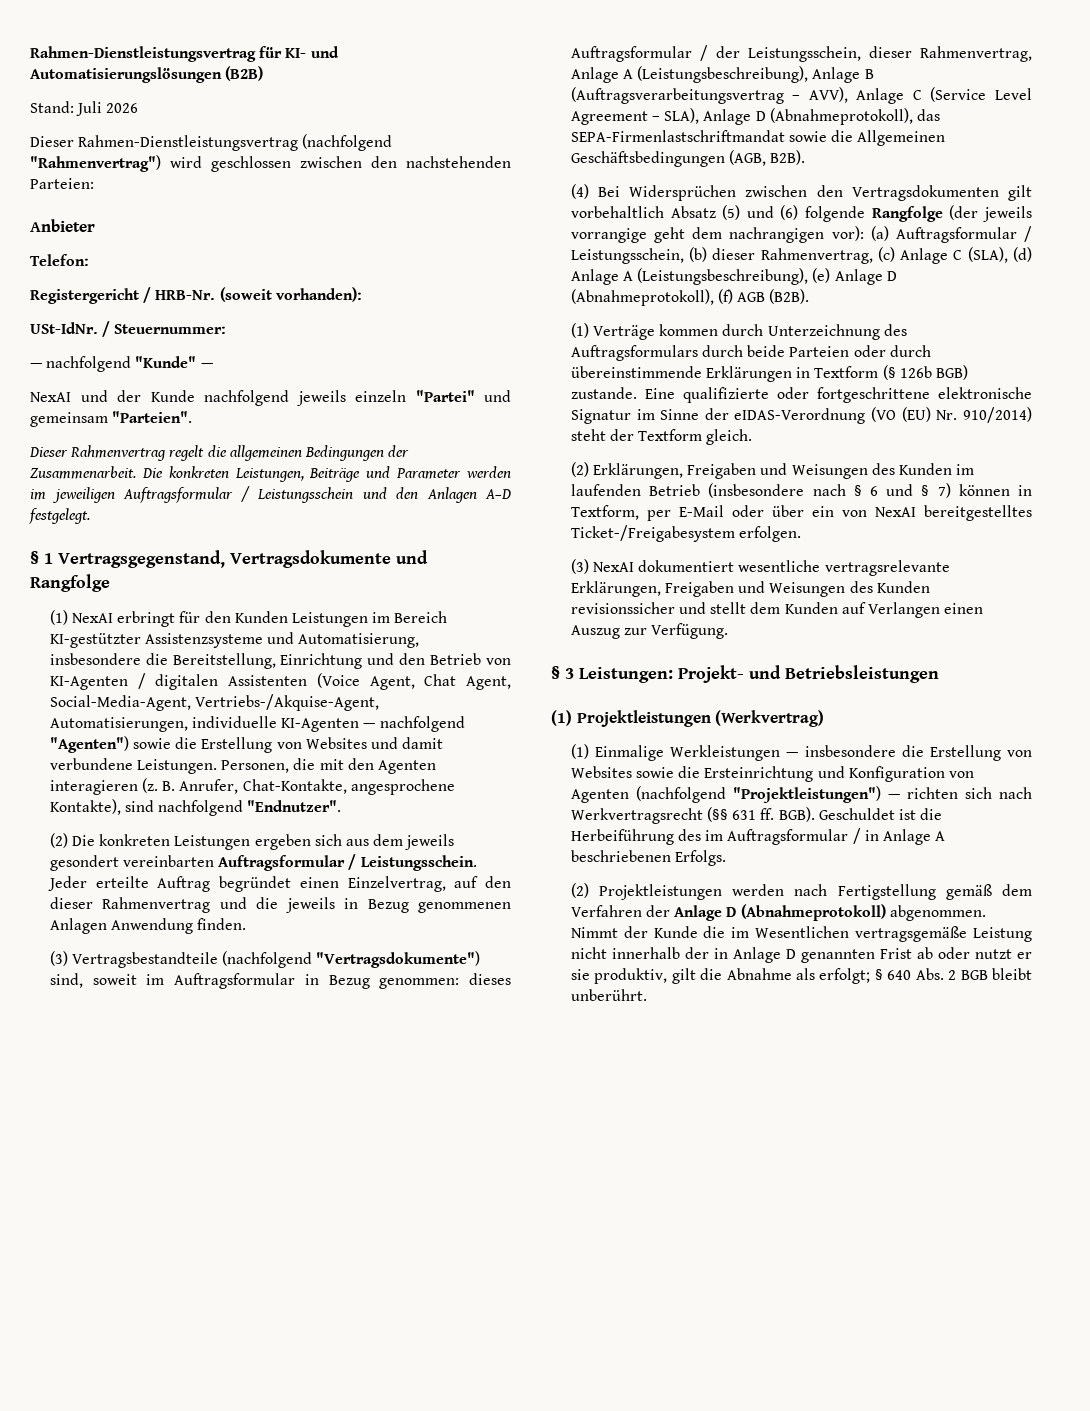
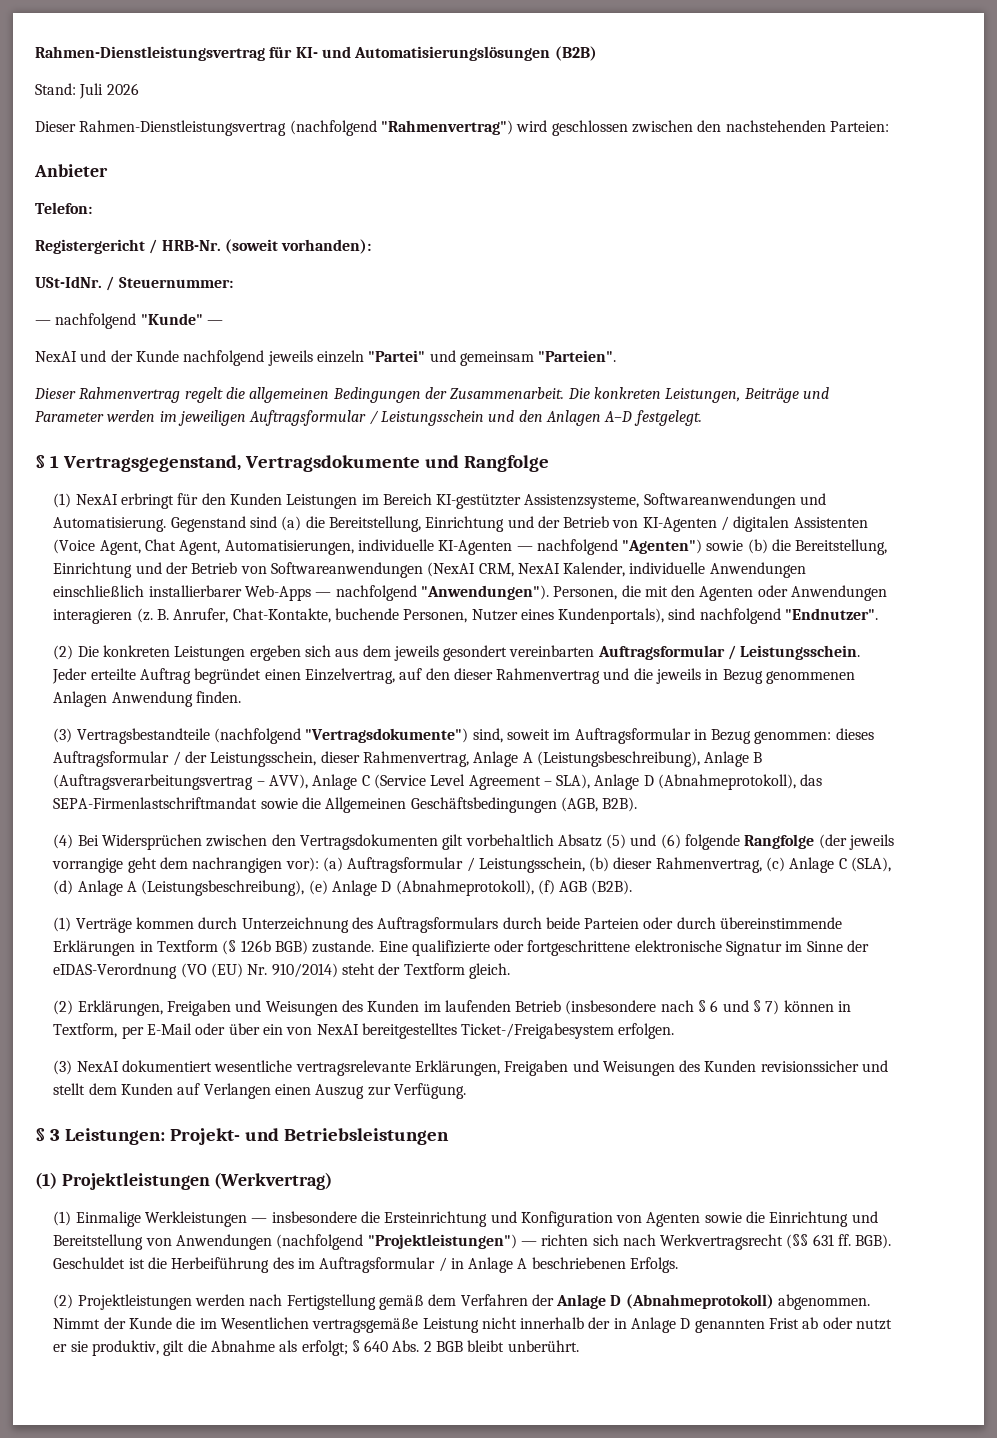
[145,632,420,648] [49,653,426,669] Assistenzsysteme und Automatisierung, insbesondere die Bereitstellung, Einrichtung und den -> [524,493,827,509] [53,516,560,532] Assistenzsysteme, Softwareanwendungen und Automatisierung. Gegenstand sind (a) die Bereitstellung, Einrichtung und der
[49,694,380,711] Social-Media-Agent, Vertriebs-/Akquise-Agent, -> (221, 547) none
[175,737,444,753] [49,758,218,774] die Erstellung von Websites und damit verbundene Leistungen. -> [747,539,888,555] [53,562,806,578] [53,585,549,601] (b) die Bereitstellung, Einrichtung und der Betrieb von Softwareanwendungen (NexAI CRM, NexAI Kalender, individuelle Anwendungen einschließlich installierbarer Web-Apps — nachfolgend "Anwendungen").
(436, 767) none -> [757,585,888,601] oder Anwendungen
[350,779,455,795] [49,799,121,815] angesprochene Kontakte), -> [334,608,665,624] buchende Personen, Nutzer eines Kundenportals),
[929,745,1032,761] [570,766,701,778] Erstellung von Websites sowie die -> (380, 1217) none
(629, 796) none -> [704,1211,878,1227] [53,1234,272,1250] sowie die Einrichtung und Bereitstellung von Anwendungen

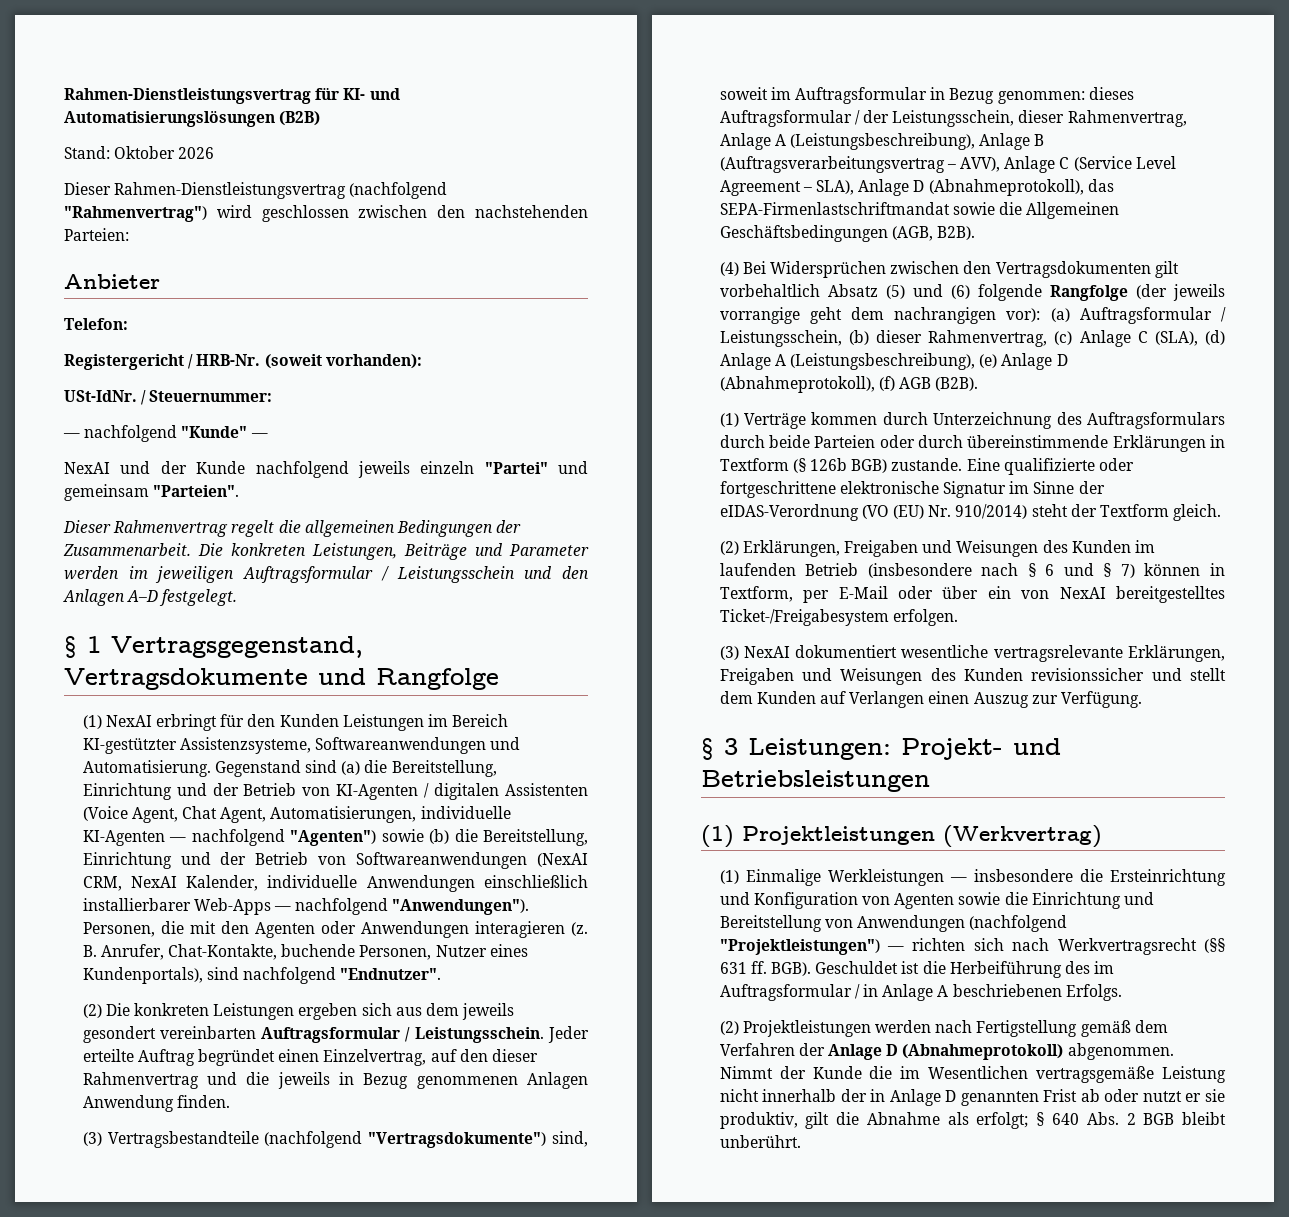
[79,83,104,99] Juli -> [114,146,176,159] Oktober

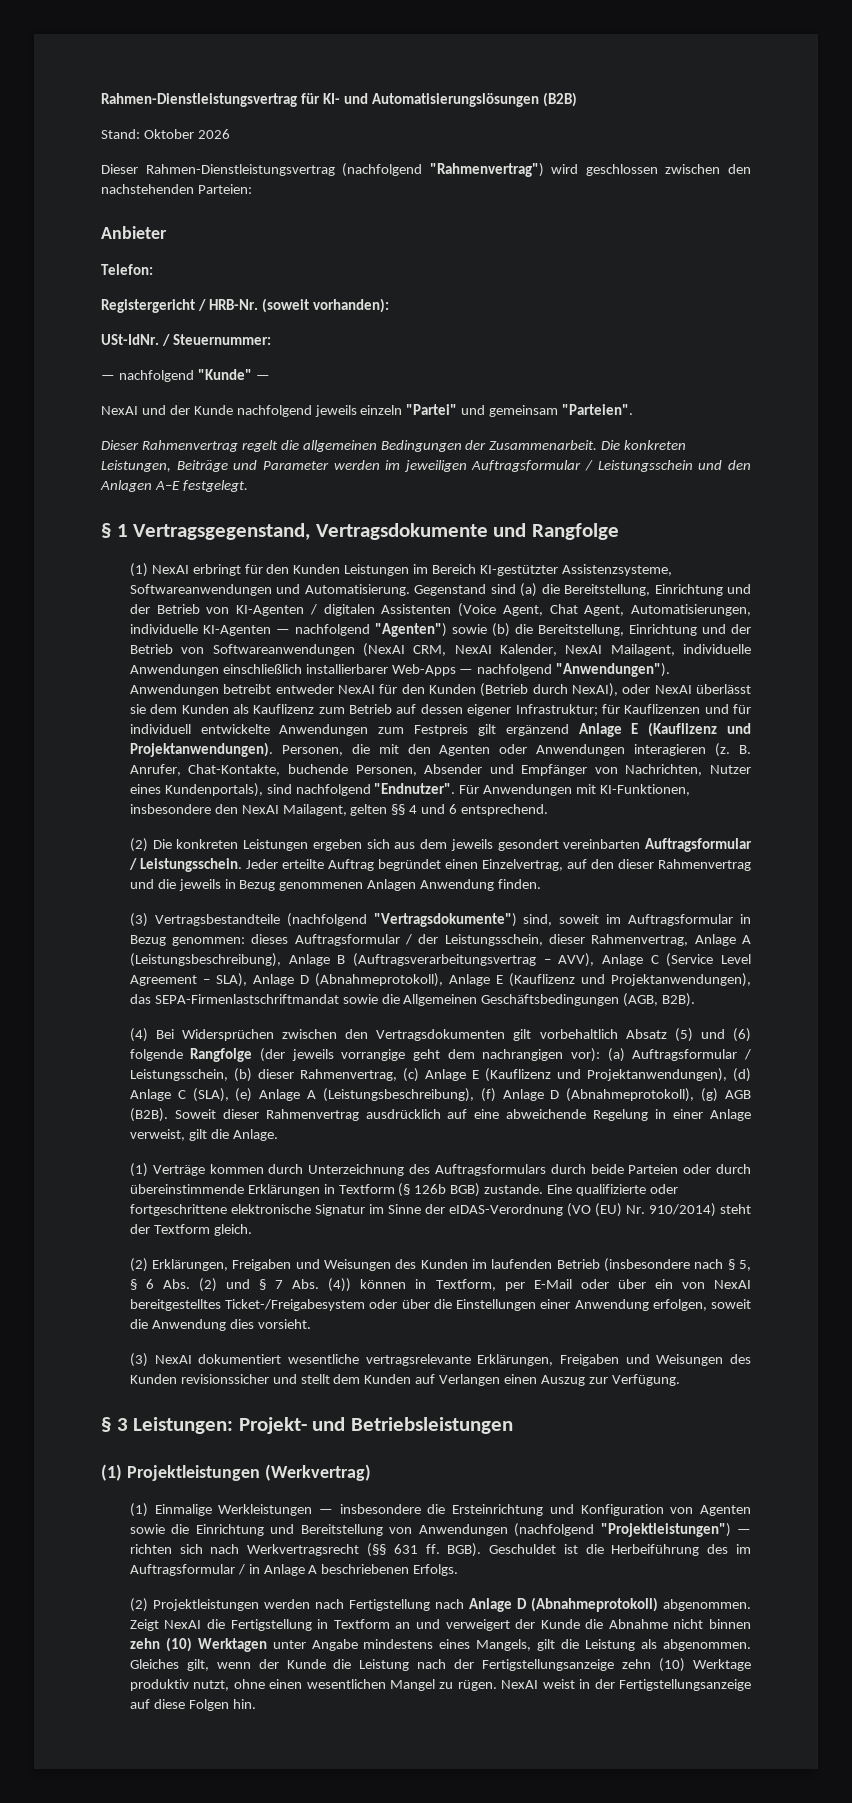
[127,590,159,602] A–D -> [154,481,180,490] A–E
(259, 883) none -> [565,644,675,656] NexAI Mailagent,
(530, 907) none -> [129,683,752,697] [129,704,751,716] [129,722,752,737] [129,742,273,757] Anwendungen betreibt entweder NexAI für den Kunden (Betrieb durch NexAI), oder NexAI überlässt sie dem Kunden als Kauflizenz zum Betrieb auf dessen eigener Infrastruktur; für Kauflizenzen und für individuell entwickelte Anwendungen zum Festpreis gilt ergänzend Anlage E (Kauflizenz und Projektanwendungen).
(432, 952) none -> [424,764,703,776] Absender und Empfänger von Nachrichten,
(442, 974) none -> [459,784,691,796] [129,804,549,816] Für Anwendungen mit KI-Funktionen, insbesondere den NexAI Mailagent, gelten §§ 4 und 6 entsprechend.
(1084, 187) none -> [448,973,752,987] Anlage E (Kauflizenz und Projektanwendungen),
(1131, 338) none -> [471,1068,752,1082] [129,1089,171,1101] E (Kauflizenz und Projektanwendungen), (d) Anlage
[1205,330,1225,345] [719,353,1068,370] [719,376,895,393] (d) Anlage A (Leistungsbeschreibung), (e) Anlage D (Abnahmeprotokoll), (f) -> [235,1088,719,1102] (e) Anlage A (Leistungsbeschreibung), (f) Anlage D (Abnahmeprotokoll), (g)
(979, 384) none -> [174,1109,751,1121] [129,1129,278,1141] Soweit dieser Rahmenvertrag ausdrücklich auf eine abweichende Regelung in einer Anlage verweist, gilt die Anlage.
[1045,563,1135,578] 6 und § 7) -> [739,1260,751,1271] [129,1278,352,1292] 5, § 6 Abs. (2) und § 7 Abs. (4))
[892,609,958,626] erfolgen. -> [369,1299,751,1311] [129,1319,311,1331] oder über die Einstellungen einer Anwendung erfolgen, soweit die Anwendung dies vorsieht.
[1080,1020,1168,1037] [719,1043,1174,1060] [719,1066,1226,1083] [719,1089,1225,1106] [719,1112,1226,1129] [719,1135,801,1148] gemäß dem Verfahren der Anlage D (Abnahmeprotokoll) abgenommen. Nimmt der Kunde die im Wesentlichen vertragsgemäße Leistung nicht innerhalb der in Anlage D genannten Frist ab oder nutzt er sie produktiv, gilt die Abnahme als erfolgt; § 640 Abs. 2 BGB bleibt unberührt. -> [434,1597,751,1612] [129,1619,752,1631] [129,1637,751,1652] [129,1658,751,1672] [129,1679,751,1691] [129,1699,256,1711] nach Anlage D (Abnahmeprotokoll) abgenommen. Zeigt NexAI die Fertigstellung in Textform an und verweigert der Kunde die Abnahme nicht binnen zehn (10) Werktagen unter Angabe mindestens eines Mangels, gilt die Leistung als abgenommen. Gleiches gilt, wenn der Kunde die Leistung nach der Fertigstellungsanzeige zehn (10) Werktage produktiv nutzt, ohne einen wesentlichen Mangel zu rügen. NexAI weist in der Fertigstellungsanzeige auf diese Folgen hin.

